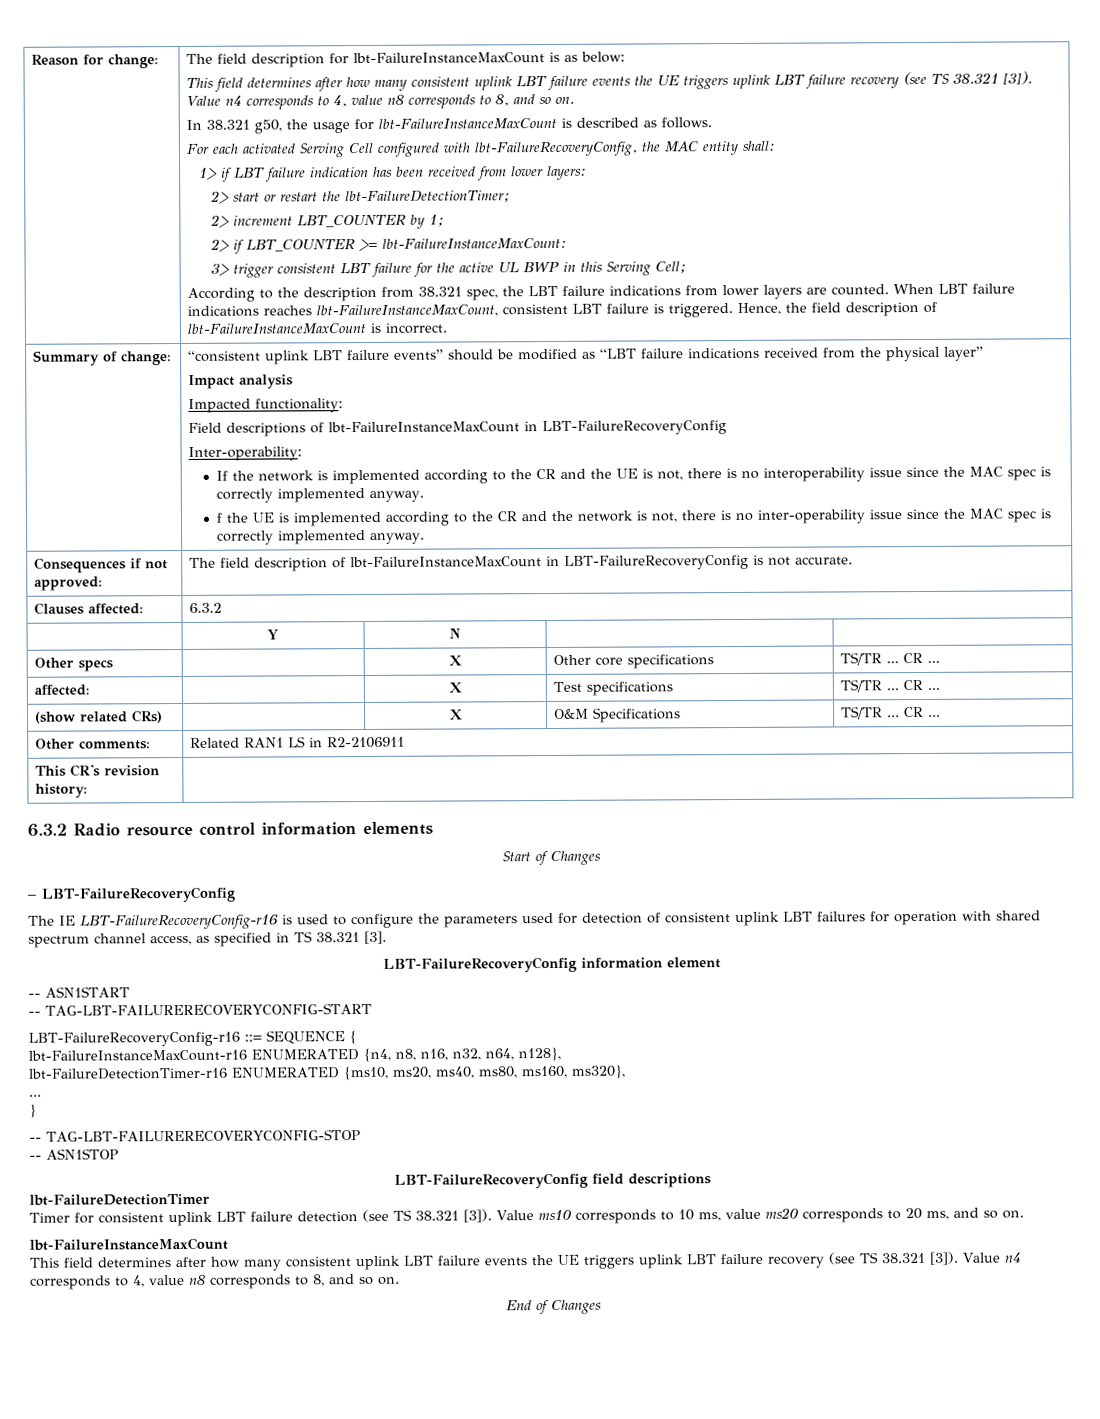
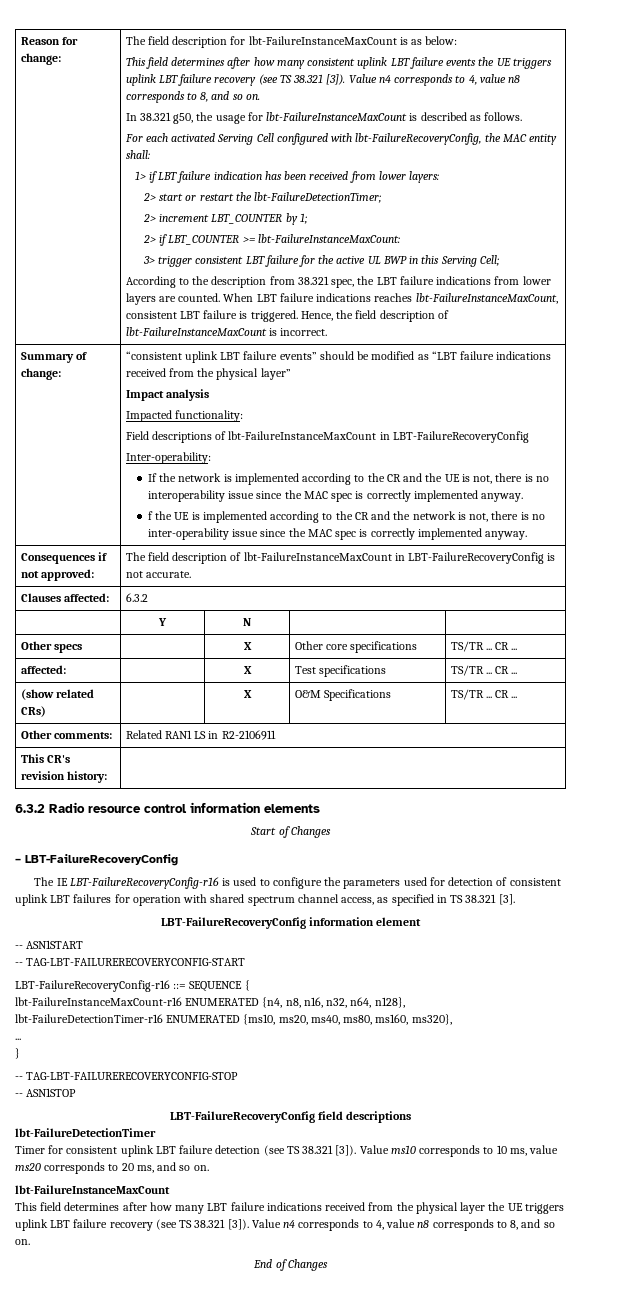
[285,1255,528,1271] consistent uplink LBT failure events -> [207,1202,486,1214] LBT failure indications received from the physical layer

